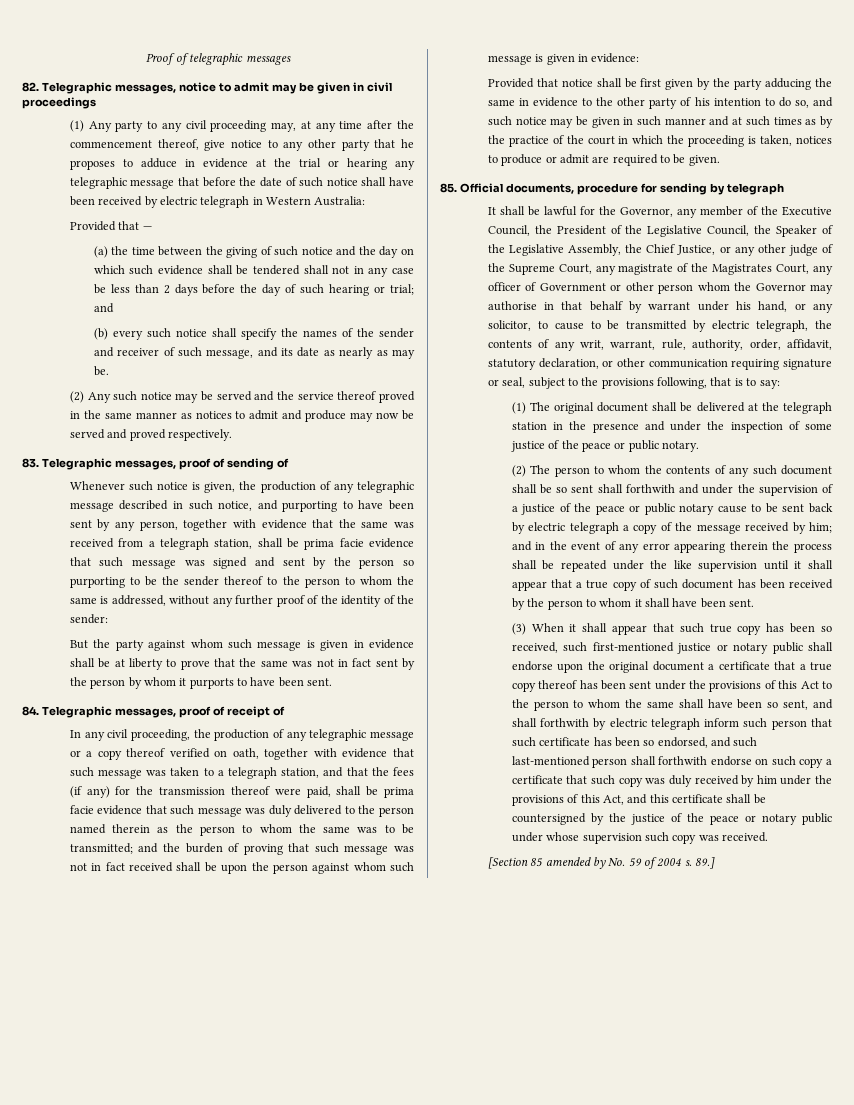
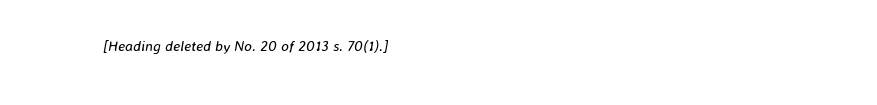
[146,53,291,66] [22,82,392,94] [22,97,96,109] [69,120,415,132] [69,139,414,151] [69,158,415,170] [69,177,415,189] [69,196,366,208] [69,221,152,231] [93,246,414,258] [93,265,414,277] [93,284,414,296] [93,303,114,313] [93,328,414,340] [93,347,416,359] [93,366,109,376] [69,391,416,403] [69,410,415,422] [69,429,232,441] [22,458,289,470] [69,481,414,493] [69,500,415,512] [69,519,415,531] [69,538,415,550] [69,557,415,569] [69,576,414,588] [69,595,415,607] [69,614,108,624] [69,639,414,651] [69,658,415,670] [69,677,333,689] [22,706,285,718] [69,729,414,741] [69,748,414,760] [69,767,415,779] [69,786,414,798] [69,805,414,817] [69,824,414,836] [69,843,415,855] [69,862,414,874] [487,53,640,65] [487,78,832,90] [487,97,833,109] [487,116,833,128] [487,135,832,147] [487,154,720,166] [440,183,784,195] [487,206,832,218] [487,225,833,237] [487,244,833,256] [487,263,833,275] [487,282,833,294] [487,301,833,313] [487,320,832,332] [487,339,832,351] [487,358,832,370] [487,377,780,389] [511,402,832,414] [511,421,833,433] [510,440,700,452] [511,465,832,477] [511,484,833,496] [511,503,833,515] [511,522,832,534] [511,541,832,553] [511,560,833,572] [511,579,833,591] [511,598,755,610] [511,623,832,635] [511,642,834,654] [511,661,833,673] [511,680,833,692] [511,699,833,711] [511,718,832,730] [511,737,758,748] [511,756,833,768] [511,775,832,787] [511,794,766,806] [511,813,832,825] [511,832,769,844] [487,857,716,869] Proof of telegraphic messages // 82. Telegraphic messages, notice to admit may be given in civil proceedings // (1) Any party to any civil proceeding may, at any time after the commencement thereof, give notice to any other party that he proposes to adduce in evidence at the trial or hearing any telegraphic message that before the date of such notice shall have been received by electric telegraph in Western Australia: // Provided that — // (a) the time between the giving of such notice and the day on which such evidence shall be tendered shall not in any case be less than 2 days before the day of such hearing or trial; and // (b) every such notice shall specify the names of the sender and receiver of such message, and its date as nearly as may be. // (2) Any such notice may be served and the service thereof proved in the same manner as notices to admit and produce may now be served and proved respectively. // 83. Telegraphic messages, proof of sending of // Whenever such notice is given, the production of any telegraphic message described in such notice, and purporting to have been sent by any person, together with evidence that the same was received from a telegraph station, shall be prima facie evidence that such message was signed and sent by the person so purporting to be the sender thereof to the person to whom the same is addressed, without any further proof of the identity of the sender: // But the party against whom such message is given in evidence shall be at liberty to prove that the same was not in fact sent by the person by whom it purports to have been sent. // 84. Telegraphic messages, proof of receipt of // In any civil proceeding, the production of any telegraphic message or a copy thereof verified on oath, together with evidence that such message was taken to a telegraph station, and that the fees (if any) for the transmission thereof were paid, shall be prima facie evidence that such message was duly delivered to the person named therein as the person to whom the same was to be transmitted; and the burden of proving that such message was not in fact received shall be upon the person against whom such message is given in evidence: // Provided that notice shall be first given by the party adducing the same in evidence to the other party of his intention to do so, and such notice may be given in such manner and at such times as by the practice of the court in which the proceeding is taken, notices to produce or admit are required to be given. // 85. Official documents, procedure for sending by telegraph // It shall be lawful for the Governor, any member of the Executive Council, the President of the Legislative Council, the Speaker of the Legislative Assembly, the Chief Justice, or any other judge of the Supreme Court, any magistrate of the Magistrates Court, any officer of Government or other person whom the Governor may authorise in that behalf by warrant under his hand, or any solicitor, to cause to be transmitted by electric telegraph, the contents of any writ, warrant, rule, authority, order, affidavit, statutory declaration, or other communication requiring signature or seal, subject to the provisions following, that is to say: // (1) The original document shall be delivered at the telegraph station in the presence and under the inspection of some justice of the peace or public notary. // (2) The person to whom the contents of any such document shall be so sent shall forthwith and under the supervision of a justice of the peace or public notary cause to be sent back by electric telegraph a copy of the message received by him; and in the event of any error appearing therein the process shall be repeated under the like supervision until it shall appear that a true copy of such document has been received by the person to whom it shall have been sent. // (3) When it shall appear that such true copy has been so received, such first-mentioned justice or notary public shall endorse upon the original document a certificate that a true copy thereof has been sent under the provisions of this Act to the person to whom the same shall have been so sent, and shall forthwith by electric telegraph inform such person that such certificate has been so endorsed, and such last-mentioned person shall forthwith endorse on such copy a certificate that such copy was duly received by him under the provisions of this Act, and this certificate shall be countersigned by the justice of the peace or notary public under whose supervision such copy was received. // [Section 85 amended by No. 59 of 2004 s. 89.] -> [103,40,390,55] [Heading deleted by No. 20 of 2013 s. 70(1).]

